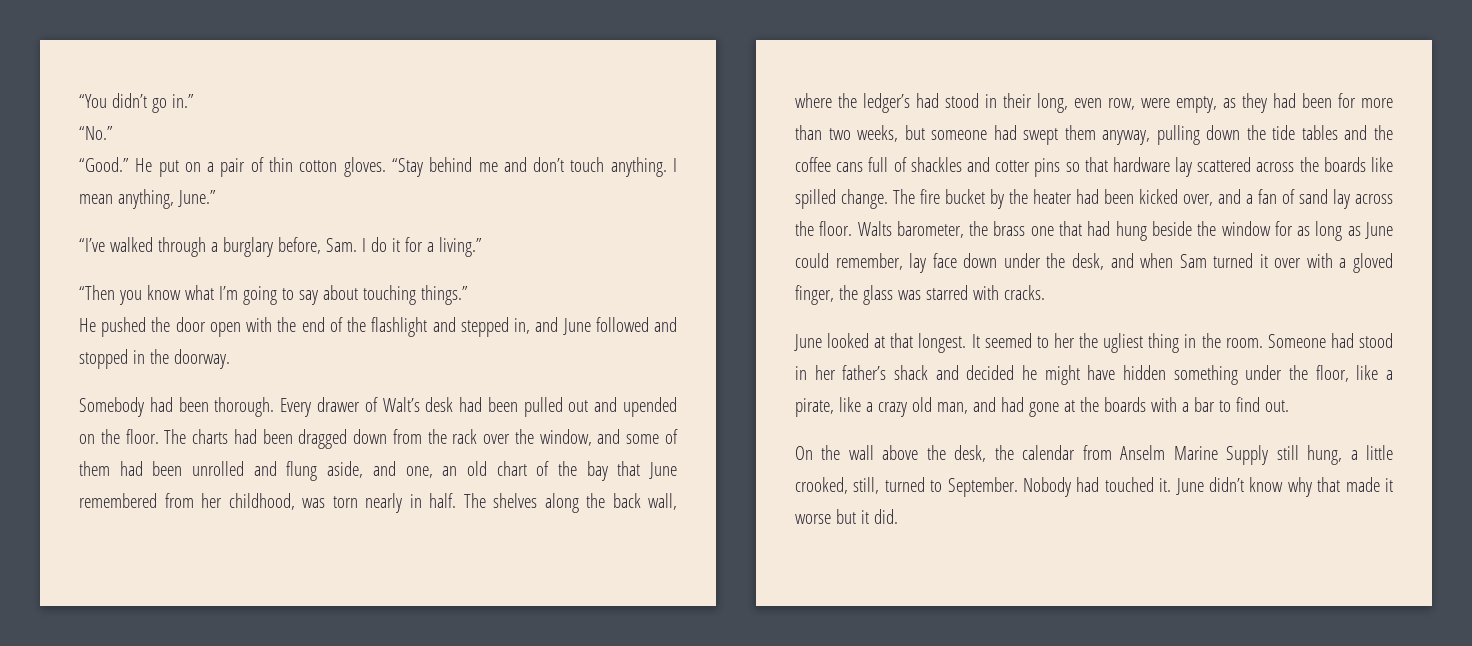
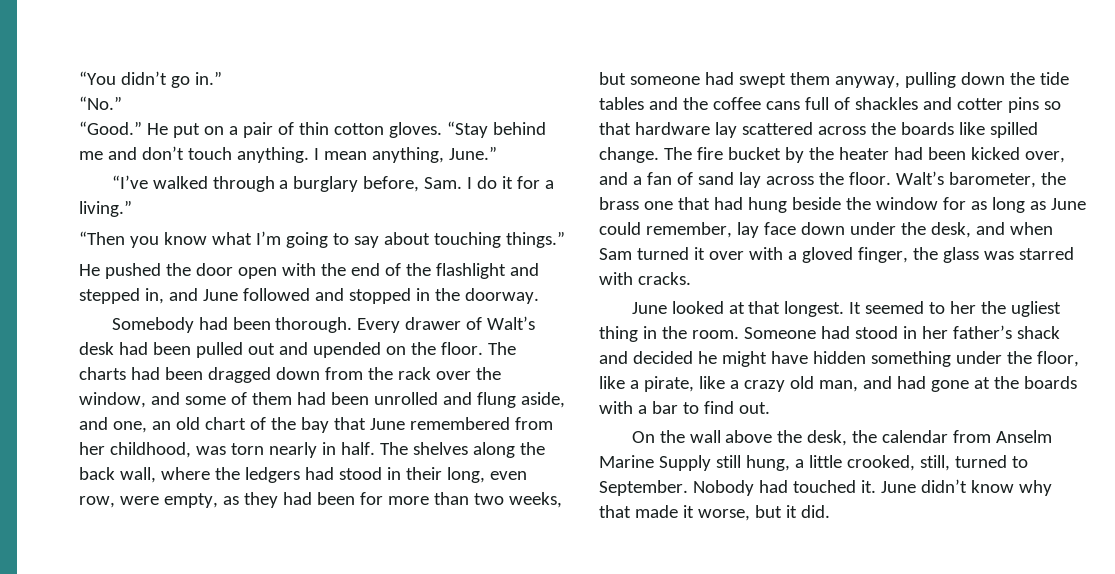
[863,93,911,113] ledger’s -> [244,467,300,483] ledgers
[857,221,892,236] Walts -> [895,171,944,185] Walt’s
[795,514,831,524] worse -> [697,509,750,521] worse,

